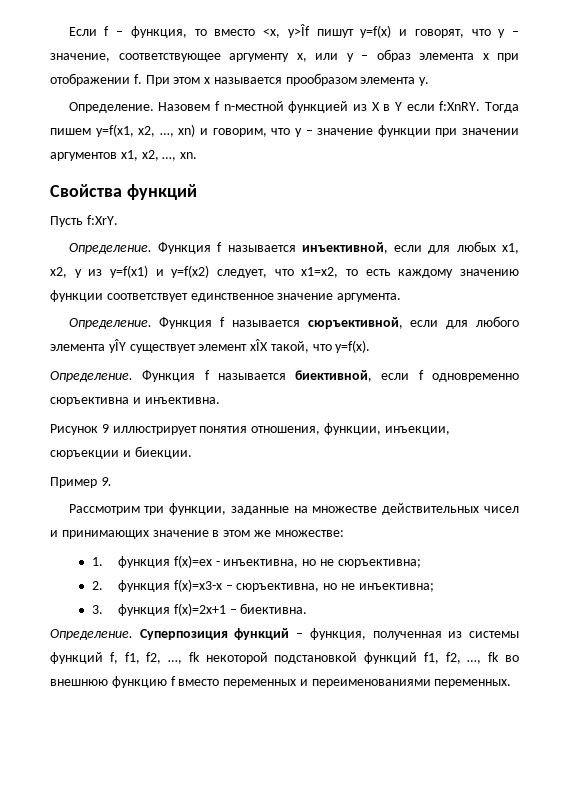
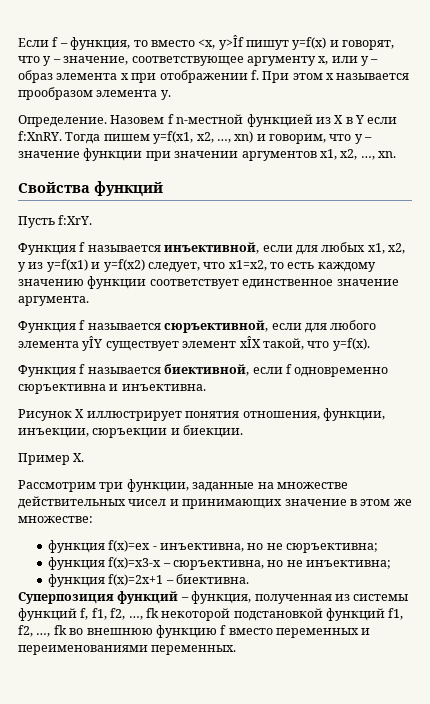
[68,243,152,254] Определение. -> (93, 220) none
[68,318,152,329] Определение. -> (89, 301) none
[50,371,133,382] Определение. -> (370, 344) none
[101,424,109,433] 9 -> [75,409,85,418] Х
[100,477,112,486] 9. -> [73,453,85,462] Х.
[91,557,103,566] 1. -> (93, 519) none
[91,581,103,590] 2. -> (379, 548) none
[91,605,103,614] 3. -> (392, 564) none
[50,629,133,640] Определение. -> (249, 579) none

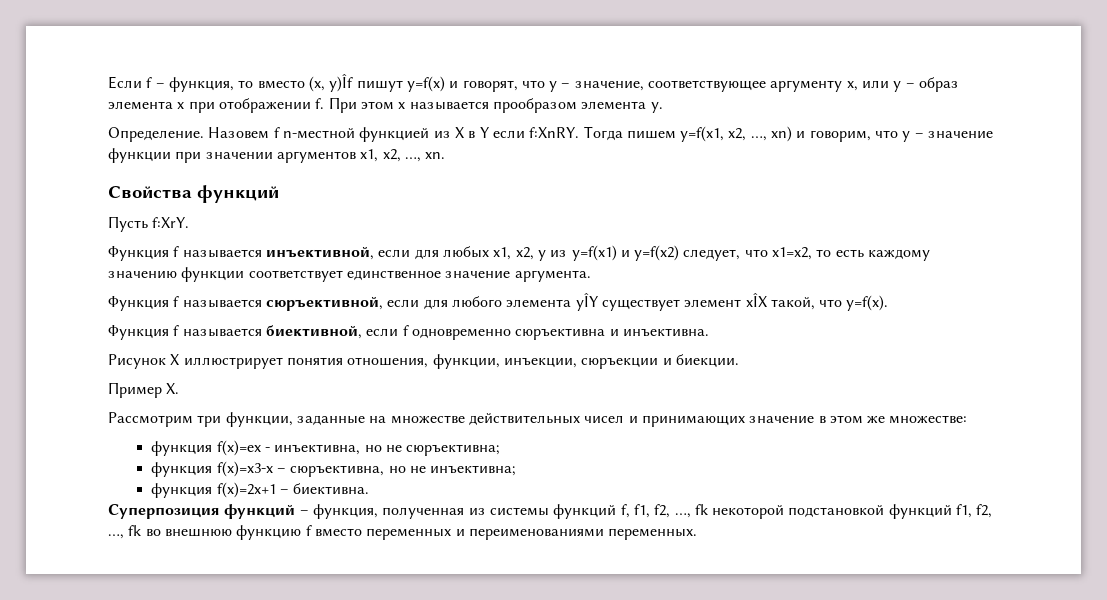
[198,35,244,50] <x, y>Îf -> [308,74,354,92] (x, y)Îf

